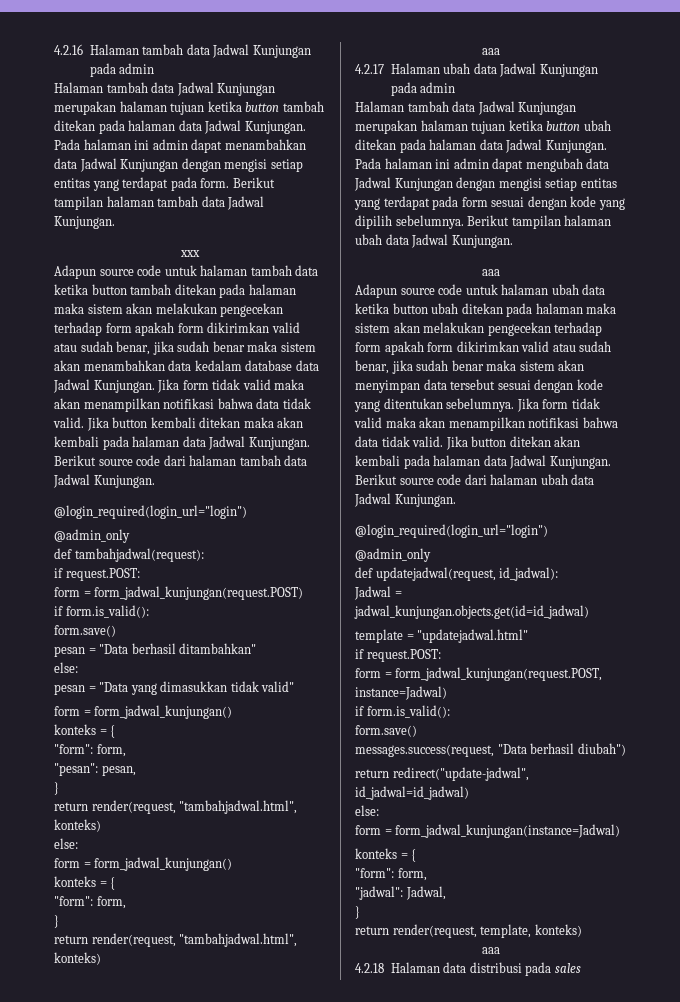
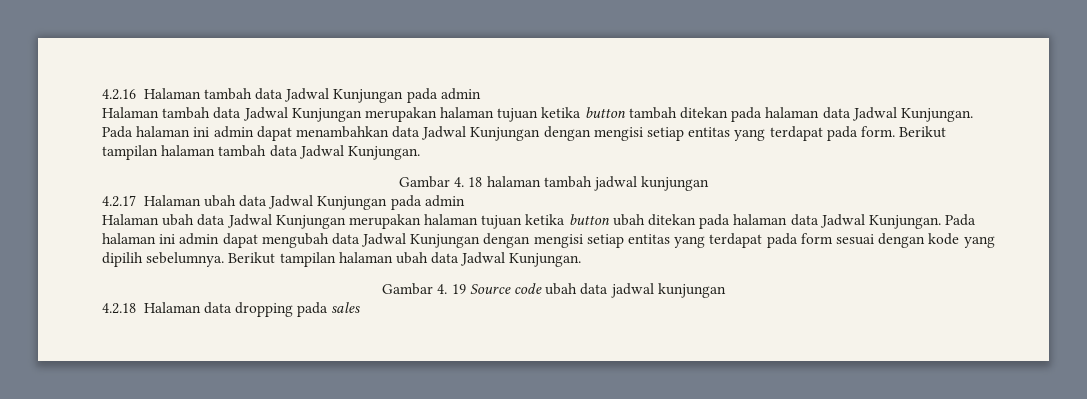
[179,250,200,257] [54,265,319,279] [54,284,296,298] [54,303,284,317] [54,322,300,336] [54,341,316,355] [54,360,319,371] [53,379,305,393] [54,398,311,412] [53,417,304,431] [54,436,310,450] [54,455,308,466] [53,474,155,488] [54,505,247,519] [54,529,130,543] [54,548,204,562] [54,568,140,581] [54,586,304,600] [54,605,149,618] [54,625,116,637] [54,643,257,657] [54,662,78,673] [54,681,295,695] [54,705,233,719] [54,724,116,738] [54,744,126,757] [54,763,136,776] [54,782,59,795] [54,800,298,814] [54,819,101,832] [54,838,78,849] [54,857,233,871] [54,876,116,890] [54,896,126,909] [54,915,59,928] [54,933,298,947] [54,952,101,965] [481,48,500,55] xxx // Adapun source code untuk halaman tambah data ketika button tambah ditekan pada halaman maka sistem akan melakukan pengecekan terhadap form apakah form dikirimkan valid atau sudah benar, jika sudah benar maka sistem akan menambahkan data kedalam database data Jadwal Kunjungan. Jika form tidak valid maka akan menampilkan notifikasi bahwa data tidak valid. Jika button kembali ditekan maka akan kembali pada halaman data Jadwal Kunjungan. Berikut source code dari halaman tambah data Jadwal Kunjungan. // @login_required(login_url="login") // @admin_only // def tambahjadwal(request): // if request.POST: // form = form_jadwal_kunjungan(request.POST) // if form.is_valid(): // form.save() // pesan = "Data berhasil ditambahkan" // else: // pesan = "Data yang dimasukkan tidak valid" // form = form_jadwal_kunjungan() // konteks = { // "form": form, // "pesan": pesan, // } // return render(request, "tambahjadwal.html", konteks) // else: // form = form_jadwal_kunjungan() // konteks = { // "form": form, // } // return render(request, "tambahjadwal.html", konteks) // aaa -> [398,176,710,191] Gambar 4. 18 halaman tambah jadwal kunjungan
[407,101,449,112] tambah -> [162,214,195,226] ubah
[481,269,500,276] [355,284,606,298] [355,303,617,317] [355,322,603,336] [355,341,612,355] [355,360,585,374] [355,379,603,393] [354,398,600,412] [354,417,618,431] [355,436,581,450] [355,455,611,469] [355,474,595,485] [354,493,456,507] [355,524,548,538] [355,548,431,562] [355,567,559,581] [354,586,402,600] [354,605,589,619] [355,629,529,643] [355,649,441,662] [355,667,603,681] [355,686,447,700] [355,705,450,718] [355,725,417,737] [355,743,626,757] [355,767,529,781] [355,786,469,800] [355,805,379,816] [355,824,621,838] [355,848,417,862] [355,868,427,881] [355,886,446,900] [355,906,360,919] [355,924,582,938] [481,947,500,954] aaa // Adapun source code untuk halaman ubah data ketika button ubah ditekan pada halaman maka sistem akan melakukan pengecekan terhadap form apakah form dikirimkan valid atau sudah benar, jika sudah benar maka sistem akan menyimpan data tersebut sesuai dengan kode yang ditentukan sebelumnya. Jika form tidak valid maka akan menampilkan notifikasi bahwa data tidak valid. Jika button ditekan akan kembali pada halaman data Jadwal Kunjungan. Berikut source code dari halaman ubah data Jadwal Kunjungan. // @login_required(login_url="login") // @admin_only // def updatejadwal(request, id_jadwal): // Jadwal = jadwal_kunjungan.objects.get(id=id_jadwal) // template = "updatejadwal.html" // if request.POST: // form = form_jadwal_kunjungan(request.POST, instance=Jadwal) // if form.is_valid(): // form.save() // messages.success(request, "Data berhasil diubah") // return redirect("update-jadwal", id_jadwal=id_jadwal) // else: // form = form_jadwal_kunjungan(instance=Jadwal) // konteks = { // "form": form, // "jadwal": Jadwal, // } // return render(request, template, konteks) // aaa -> [382,283,726,298] Gambar 4. 19 Source code ubah data jadwal kunjungan
[469,962,522,973] distribusi -> [235,302,294,317] dropping

